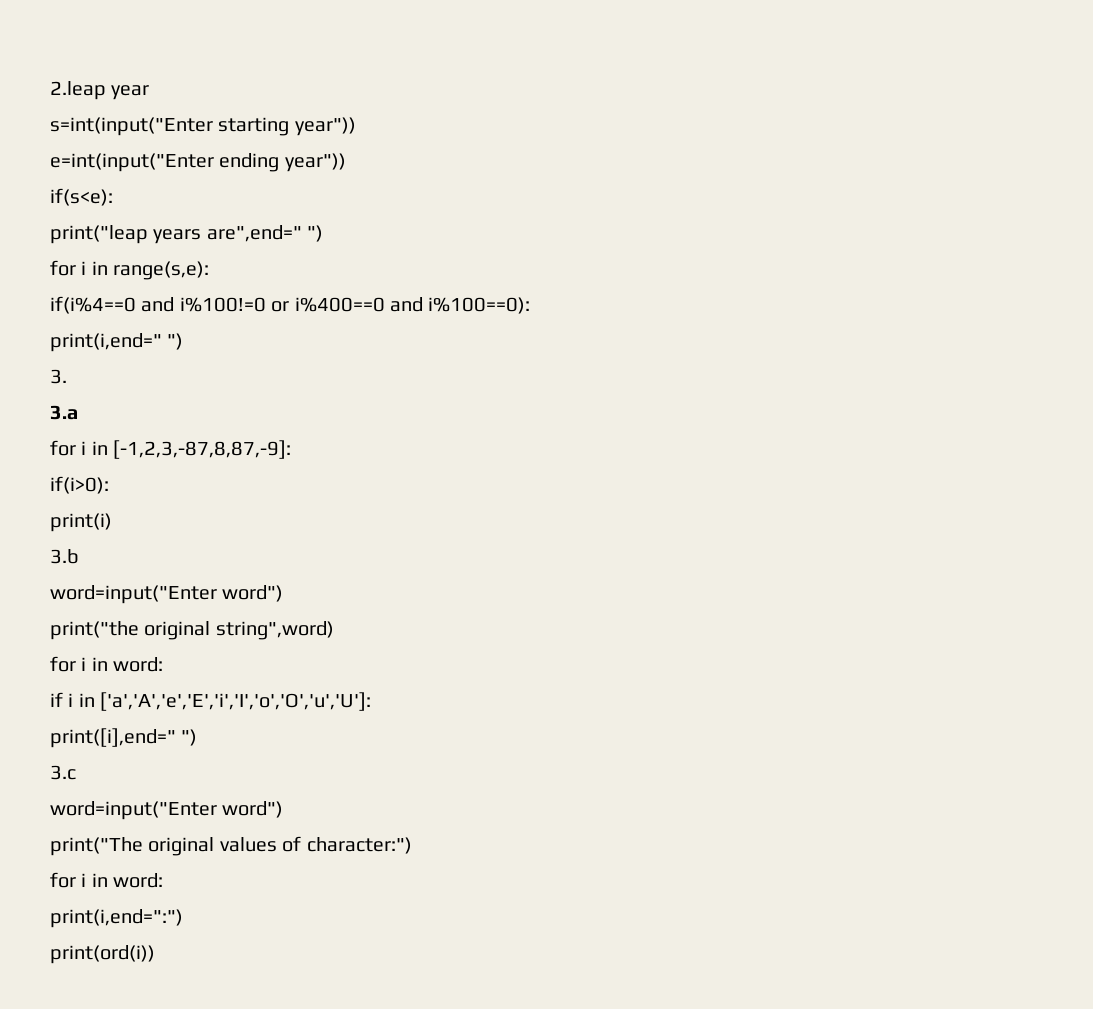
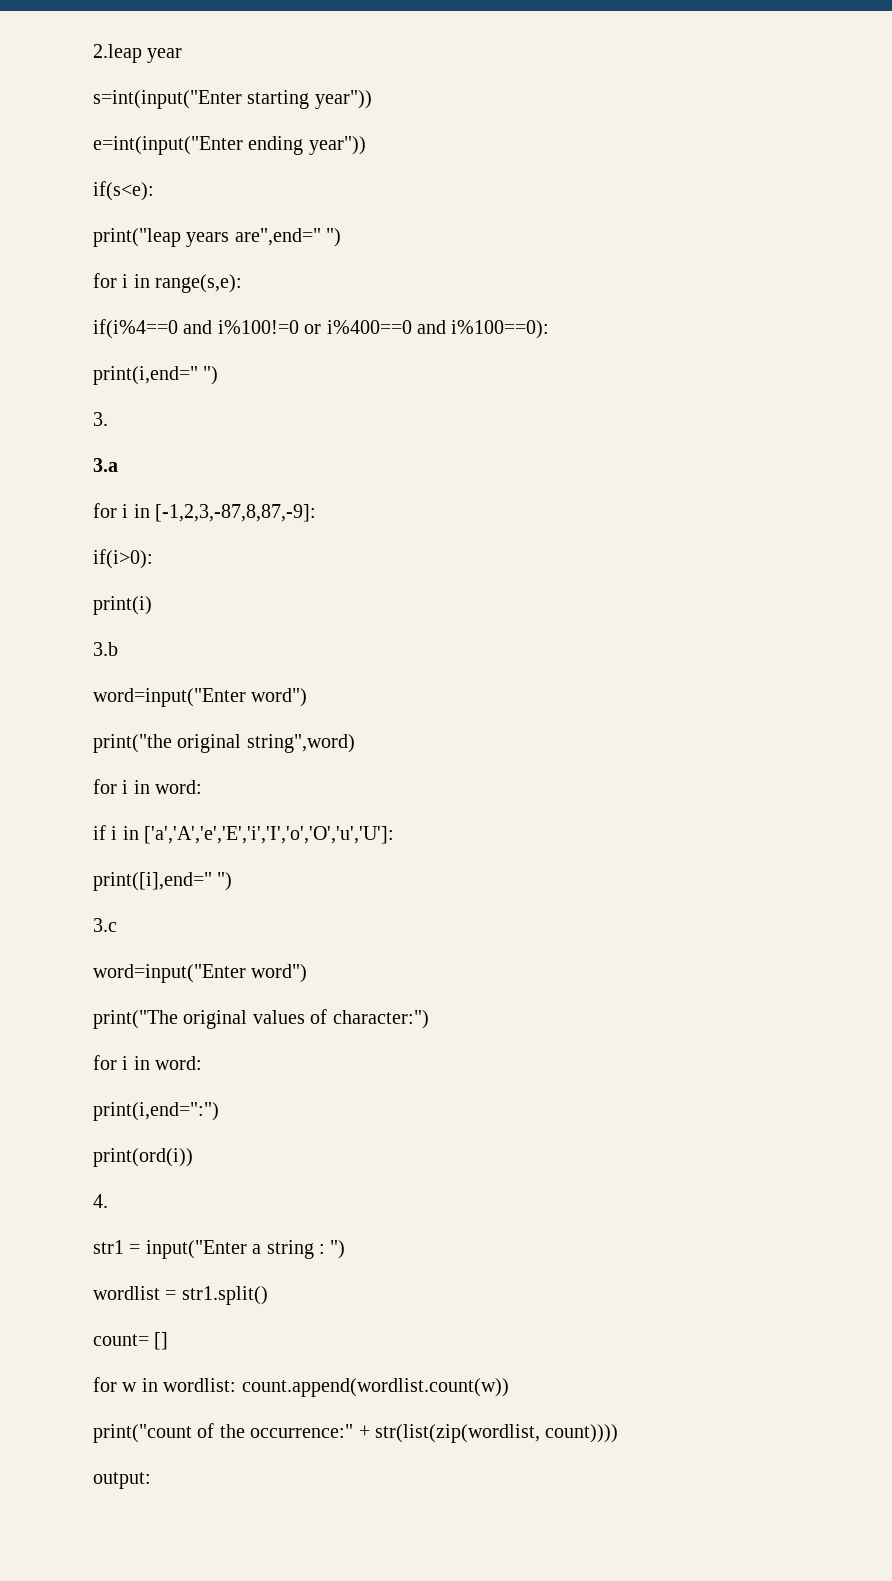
(155, 954) none -> [93,1194,108,1208] [93,1240,346,1259] [93,1286,268,1305] [93,1332,169,1350] [93,1377,509,1397] [93,1423,619,1443] [93,1472,151,1489] // 4. // str1 = input("Enter a string : ") // wordlist = str1.split() // count= [] // for w in wordlist: count.append(wordlist.count(w)) // print("count of the occurrence:" + str(list(zip(wordlist, count)))) // output:

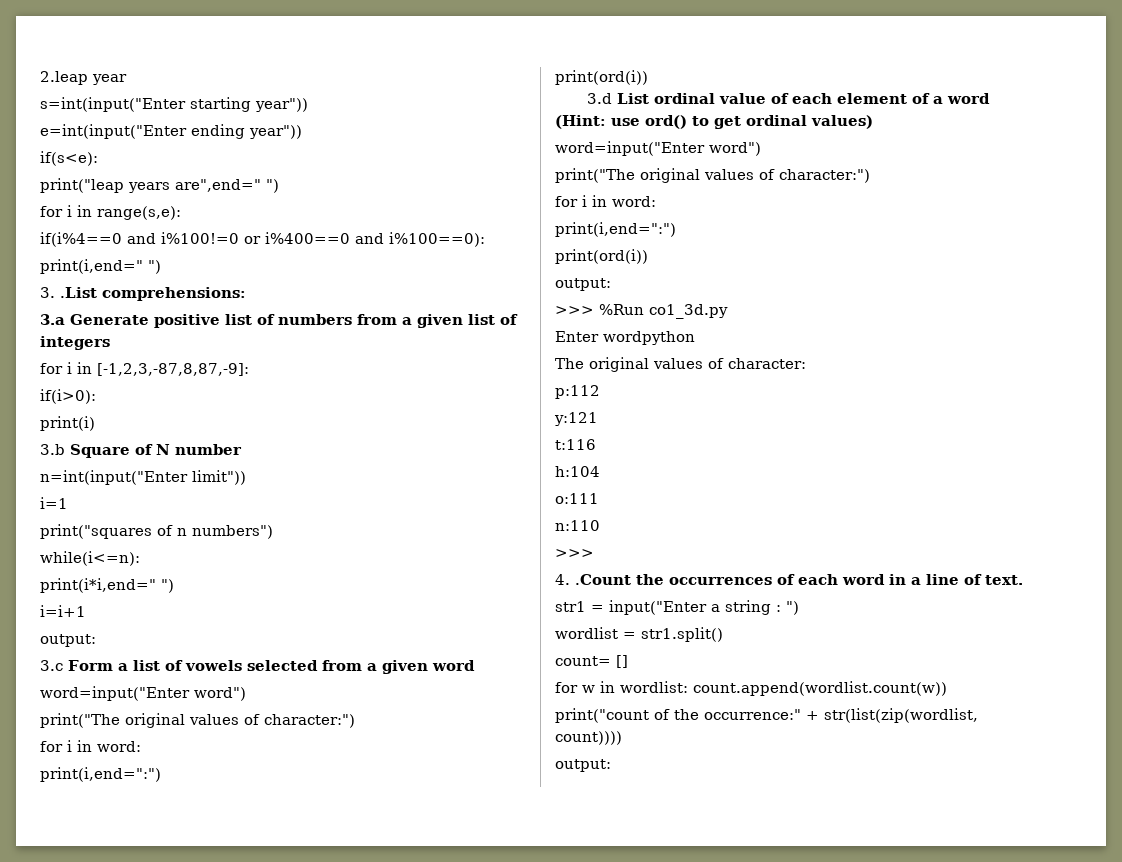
(108, 419) none -> [60,287,246,301] .List comprehensions:
(118, 465) none -> [70,314,518,328] [40,336,110,350] Generate positive list of numbers from a given list of integers
[93,688,308,707] [93,734,355,753] [93,779,203,794] [93,825,395,844] [93,872,233,891] // word=input("Enter word") // print("the original string",word) // for i in word: // if i in ['a','A','e','E','i','I','o','O','u','U']: // print([i],end=" ") -> [70,444,242,458] [40,470,246,485] [40,497,68,509] [40,524,273,539] [40,551,140,566] [40,578,174,593] [40,605,86,617] [40,634,96,647] Square of N number // n=int(input("Enter limit")) // i=1 // print("squares of n numbers") // while(i<=n): // print(i*i,end=" ") // i=i+1 // output:
(117, 925) none -> [68,660,475,674] Form a list of vowels selected from a given word
[93,1194,108,1208] 4. -> [587,93,991,104] [555,115,873,129] [555,141,761,156] [555,168,870,183] [555,195,656,207] [555,222,676,237] [555,249,648,264] [555,278,611,291] [555,304,728,319] [555,331,695,345] [555,357,806,372] [555,385,600,399] [554,412,598,426] [555,439,596,450] [555,466,600,477] [555,493,599,504] [555,520,600,531] [555,549,594,558] [555,574,1023,585] 3.d List ordinal value of each element of a word (Hint: use ord() to get ordinal values) // word=input("Enter word") // print("The original values of character:") // for i in word: // print(i,end=":") // print(ord(i)) // output: // >>> %Run co1_3d.py // Enter wordpython // The original values of character: // p:112 // y:121 // t:116 // h:104 // o:111 // n:110 // >>> // 4. .Count the occurrences of each word in a line of text.

